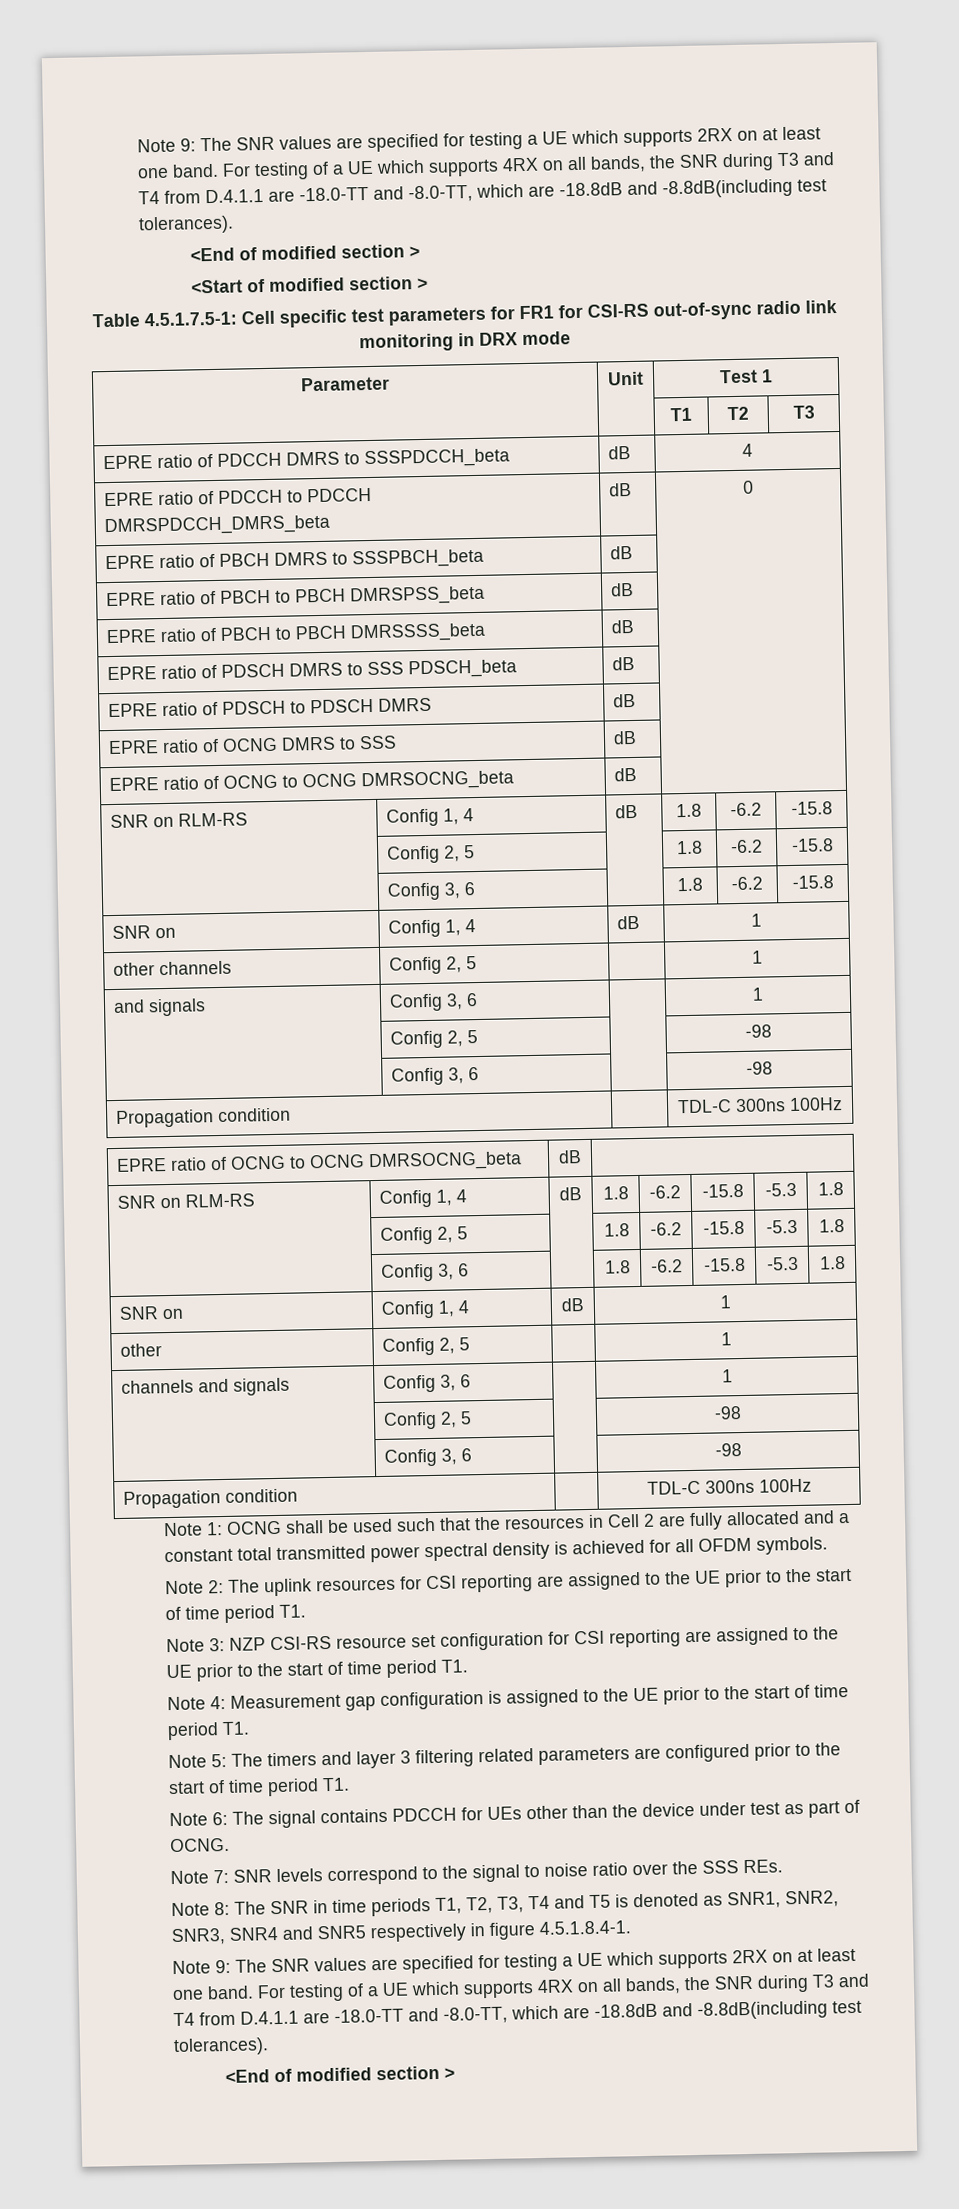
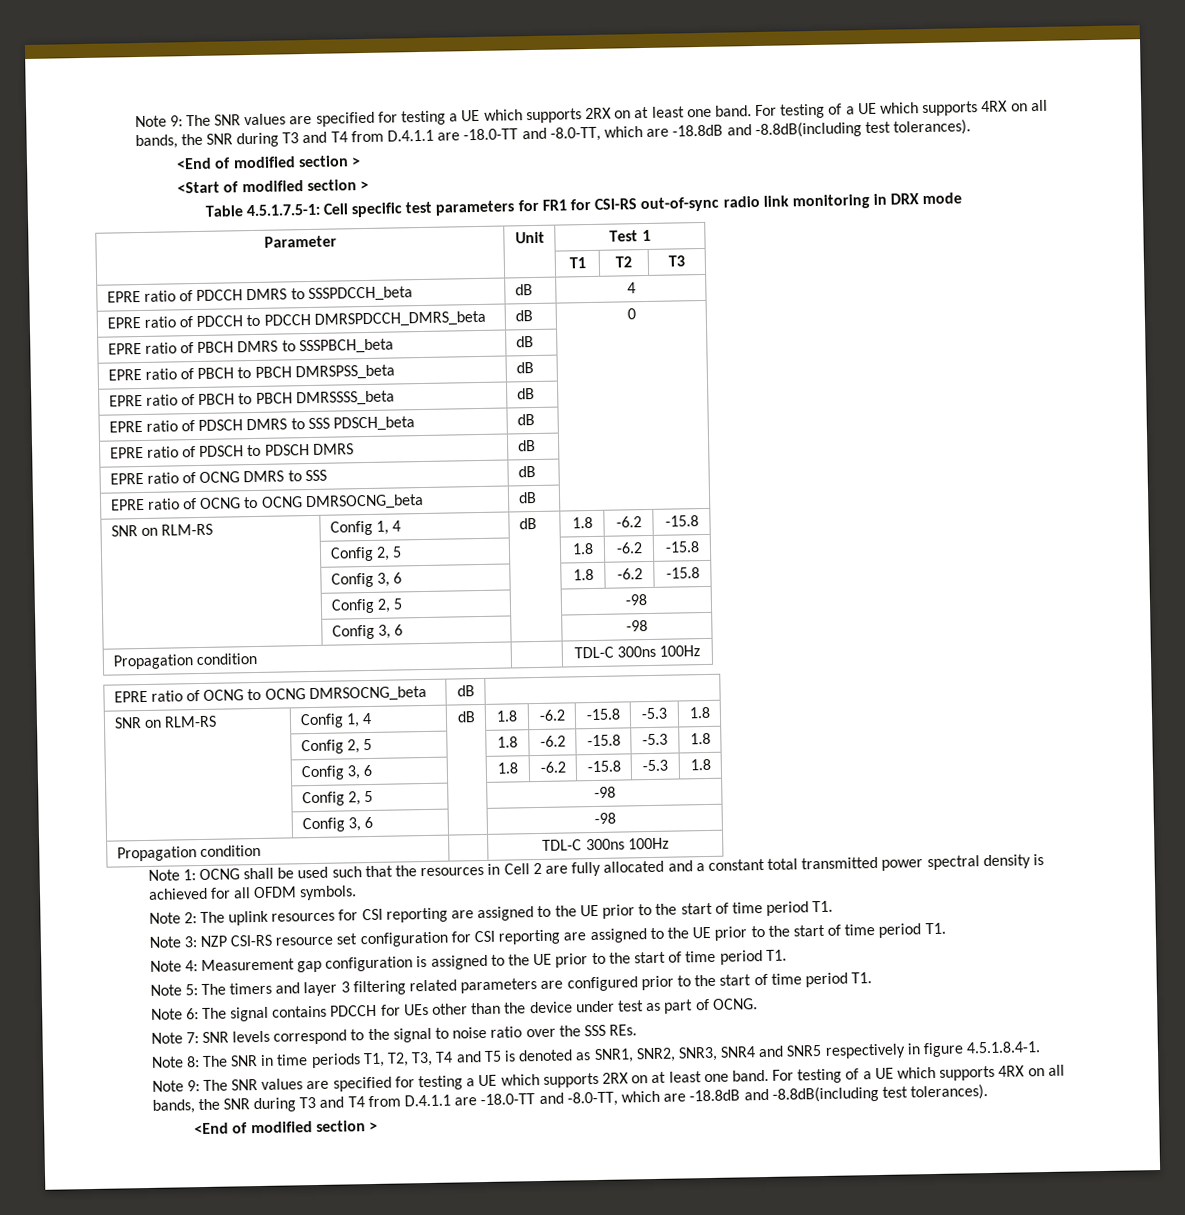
[111,925,176,940] [387,919,476,938] [616,915,640,930] [751,913,762,927] [112,960,232,977] [388,956,477,975] [752,950,763,964] [112,998,206,1017] [388,993,478,1012] [752,987,764,1001] // SNR on | Config 1, 4 | dB | 1 // other channels | Config 2, 5 | | 1 // and signals | Config 3, 6 | | 1 -> (700, 573) none
[118,1306,184,1320] [380,1300,470,1319] [561,1298,584,1312] [719,1295,731,1309] [119,1343,162,1357] [381,1337,470,1356] [720,1332,732,1346] [120,1377,290,1396] [382,1374,471,1393] [721,1369,733,1383] // SNR on | Config 1, 4 | dB | 1 // other | Config 2, 5 | | 1 // channels and signals | Config 3, 6 | | 1 -> (711, 764) none

